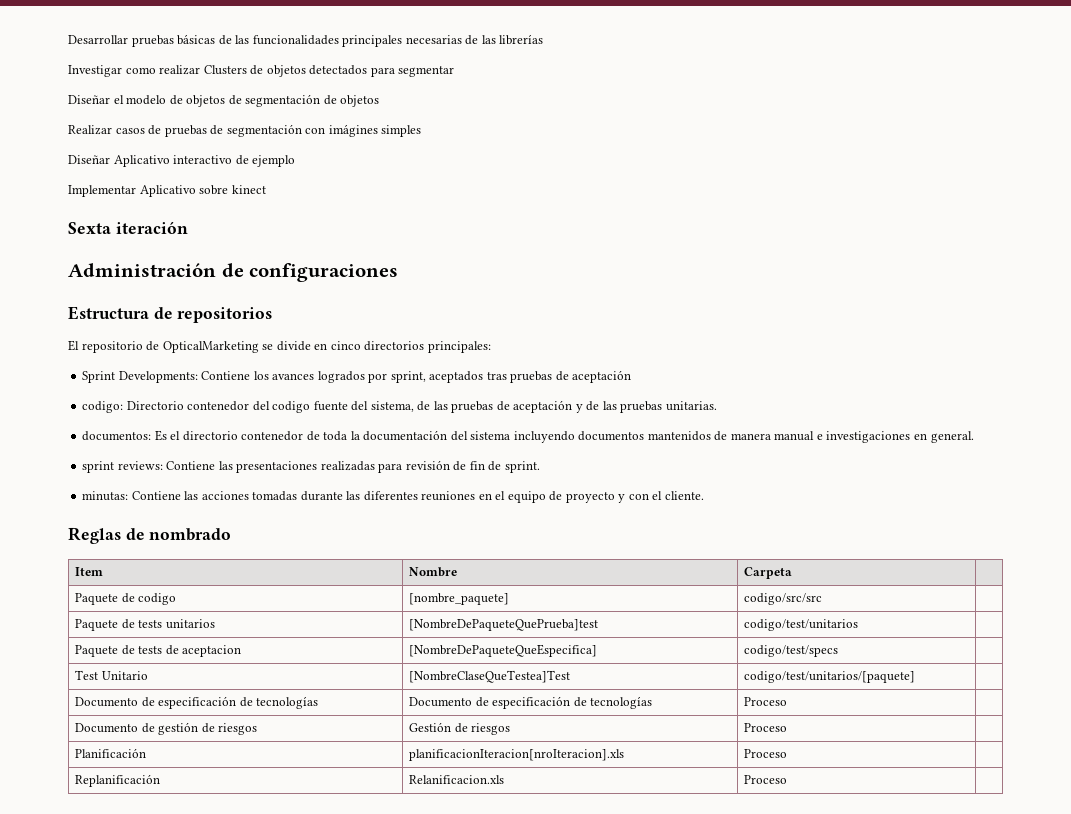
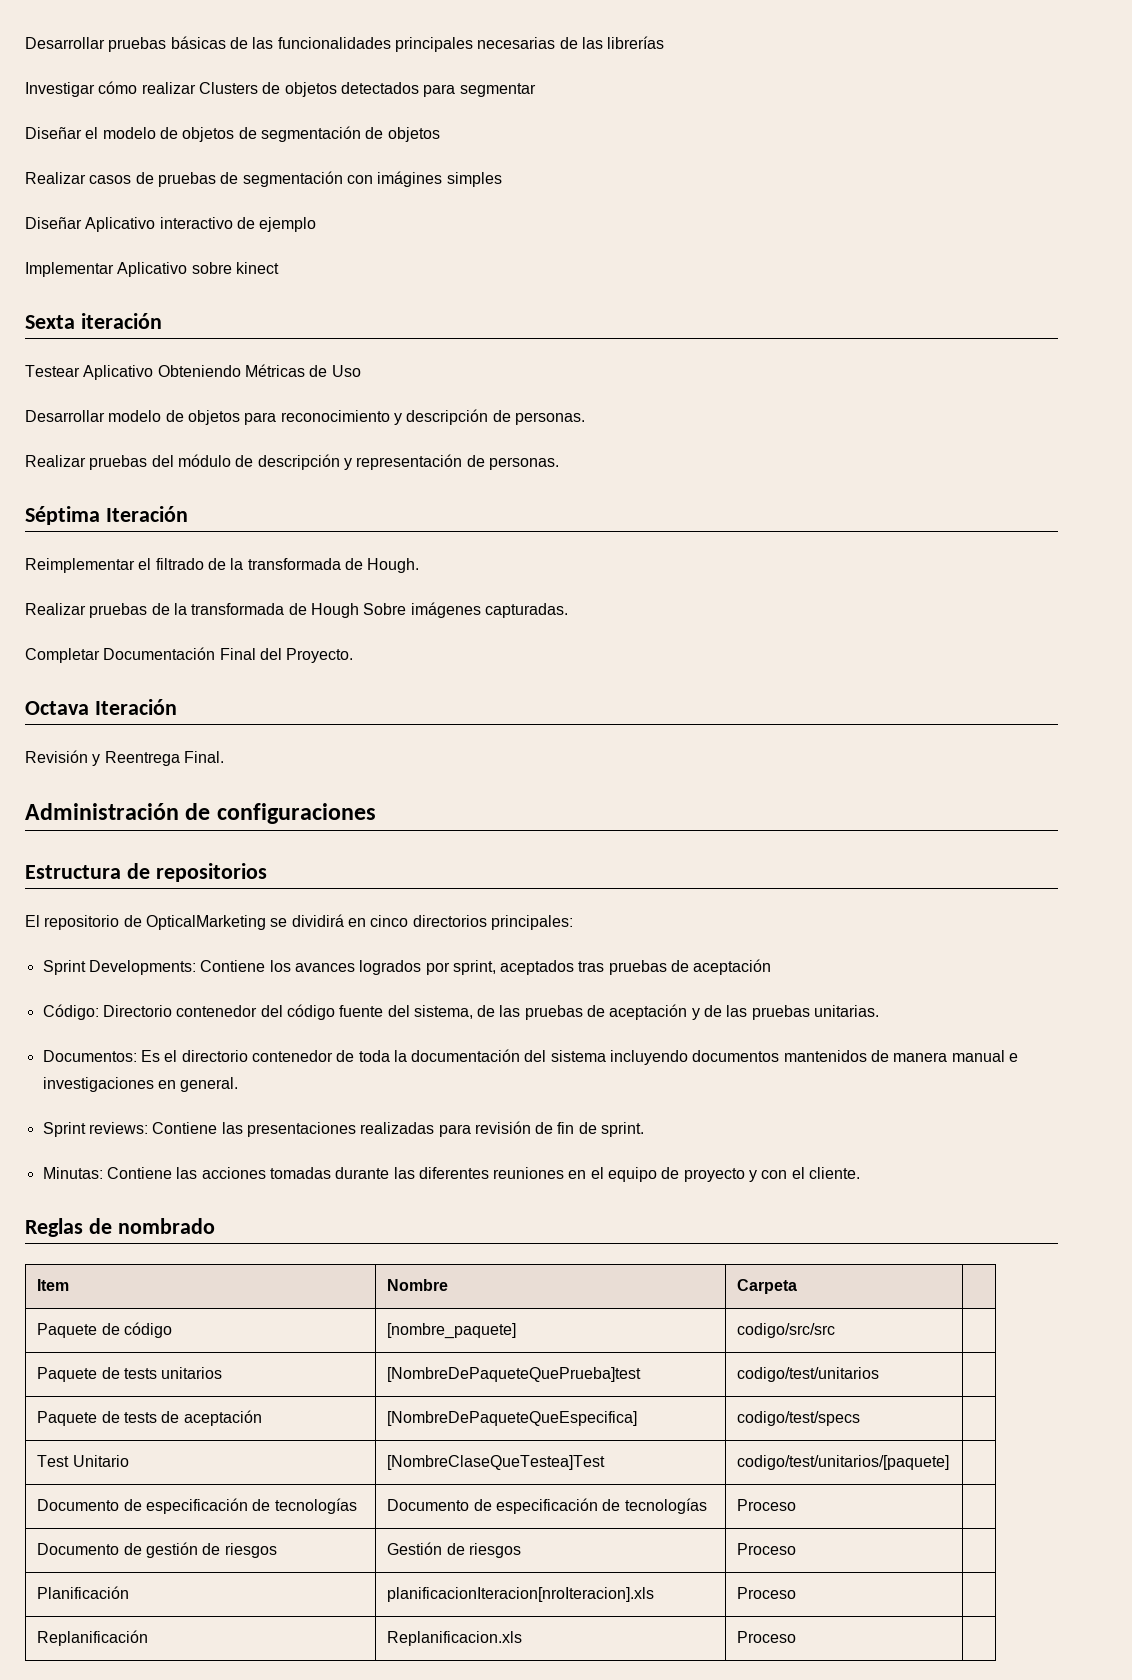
[125,67,156,74] como -> [98,81,138,94] cómo
(188, 227) none -> [25,364,361,380] [25,409,585,425] [25,454,559,470] [25,506,188,525] [25,558,420,573] [25,602,568,618] [25,647,354,663] [25,699,177,715] [25,750,224,766] // Testear Aplicativo Obteniendo Métricas de Uso // Desarrollar modelo de objetos para reconocimiento y descripción de personas. // Realizar pruebas del módulo de descripción y representación de personas. // Séptima Iteración // Reimplementar el filtrado de la transformada de Hough. // Realizar pruebas de la transformada de Hough Sobre imágenes capturadas. // Completar Documentación Final del Proyecto. // Octava Iteración // Revisión y Reentrega Final.
[276,341,311,351] divide -> [291,914,344,927] dividirá
[82,401,124,413] codigo: -> [42,1004,99,1020] Código:
[272,401,311,413] codigo -> [286,1004,335,1020] código
[82,431,152,441] documentos: -> [42,1050,137,1062] Documentos:
[82,461,115,473] sprint -> [42,1122,86,1137] Sprint
[82,491,129,501] minutas: -> [42,1167,103,1179] Minutas:
[138,593,177,605] codigo -> [123,1322,172,1338] código
[182,645,242,657] aceptacion -> [183,1410,262,1426] aceptación
[409,775,505,784] Relanificacion.xls -> [387,1631,523,1646] Replanificacion.xls

